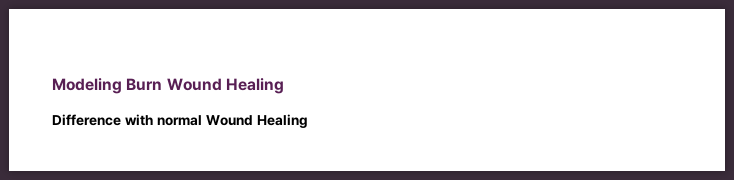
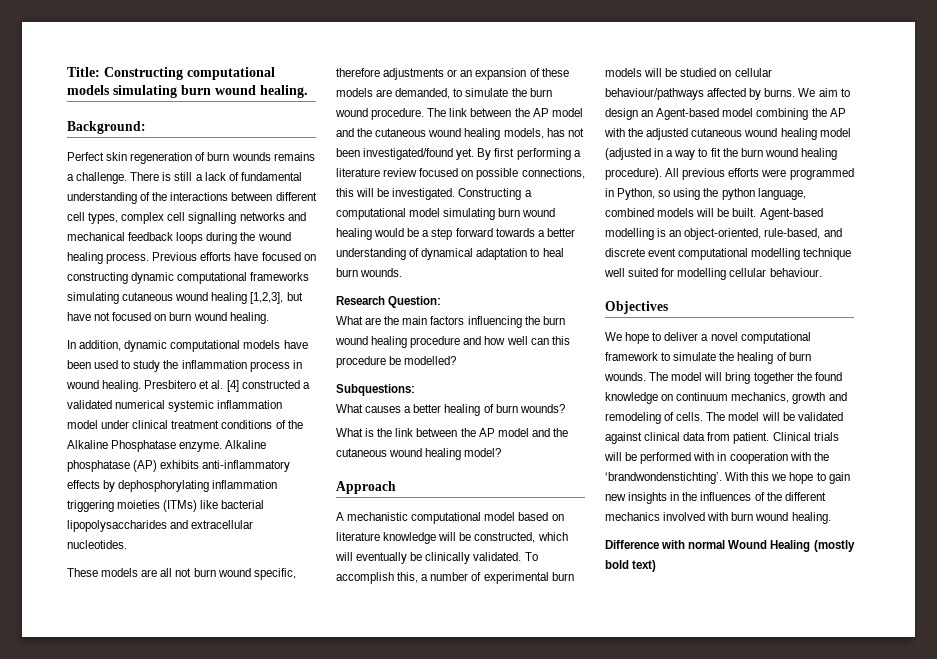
[52,78,284,94] Modeling Burn Wound Healing -> [67,67,275,80] [67,85,308,98] [67,121,146,134] [67,152,315,164] [67,172,302,184] [67,192,317,204] [67,212,306,224] [67,232,291,244] [67,252,316,264] [67,272,310,284] [67,292,303,304] [67,312,269,324] [67,340,308,352] [67,360,302,372] [66,380,310,392] [67,400,283,412] [67,420,303,429] [67,440,267,452] [67,460,291,472] [67,480,278,492] [67,500,265,512] [67,520,254,532] [67,540,127,549] [67,568,296,580] [336,68,569,80] [336,88,552,99] [335,108,583,120] [336,128,584,140] [336,148,581,160] [336,168,585,180] [336,188,532,200] [336,208,556,220] [336,228,575,240] [336,248,564,260] [336,268,403,277] [336,296,442,308] [336,316,565,328] [335,336,570,348] [336,356,457,368] [336,384,415,396] [336,404,565,416] [336,428,568,437] [336,448,502,460] [336,481,396,494] [336,512,564,524] [336,532,568,544] [335,552,538,564] [336,572,574,584] [605,68,772,77] [605,88,850,100] [605,108,846,120] [604,128,851,140] [605,148,837,160] [605,168,854,180] [605,188,806,200] [605,208,823,220] [605,228,842,240] [605,248,852,260] [604,268,822,280] [605,301,668,314] [605,332,811,344] [605,352,811,364] [604,372,842,384] [605,392,847,404] [605,412,843,424] [605,432,839,444] [604,452,829,464] [605,472,850,484] [605,492,826,504] [605,512,831,524] Title: Constructing computational models simulating burn wound healing. // Background: // Perfect skin regeneration of burn wounds remains a challenge. There is still a lack of fundamental understanding of the interactions between different cell types, complex cell signalling networks and mechanical feedback loops during the wound healing process. Previous efforts have focused on constructing dynamic computational frameworks simulating cutaneous wound healing [1,2,3], but have not focused on burn wound healing. // In addition, dynamic computational models have been used to study the inflammation process in wound healing. Presbitero et al. [4] constructed a validated numerical systemic inflammation model under clinical treatment conditions of the Alkaline Phosphatase enzyme. Alkaline phosphatase (AP) exhibits anti-inflammatory effects by dephosphorylating inflammation triggering moieties (ITMs) like bacterial lipopolysaccharides and extracellular nucleotides. // These models are all not burn wound specific, therefore adjustments or an expansion of these models are demanded, to simulate the burn wound procedure. The link between the AP model and the cutaneous wound healing models, has not been investigated/found yet. By first performing a literature review focused on possible connections, this will be investigated. Constructing a computational model simulating burn wound healing would be a step forward towards a better understanding of dynamical adaptation to heal burn wounds. // Research Question: // What are the main factors influencing the burn wound healing procedure and how well can this procedure be modelled? // Subquestions: // What causes a better healing of burn wounds? // What is the link between the AP model and the cutaneous wound healing model? // Approach // A mechanistic computational model based on literature knowledge will be constructed, which will eventually be clinically validated. To accomplish this, a number of experimental burn models will be studied on cellular behaviour/pathways affected by burns. We aim to design an Agent-based model combining the AP with the adjusted cutaneous wound healing model (adjusted in a way to fit the burn wound healing procedure). All previous efforts were programmed in Python, so using the python language, combined models will be built. Agent-based modelling is an object-oriented, rule-based, and discrete event computational modelling technique well suited for modelling cellular behaviour. // Objectives // We hope to deliver a novel computational framework to simulate the healing of burn wounds. The model will bring together the found knowledge on continuum mechanics, growth and remodeling of cells. The model will be validated against clinical data from patient. Clinical trials will be performed with in cooperation with the ‘brandwondenstichting’. With this we hope to gain new insights in the influences of the different mechanics involved with burn wound healing.
(308, 121) none -> [813,540,855,552] [605,560,657,572] (mostly bold text)

